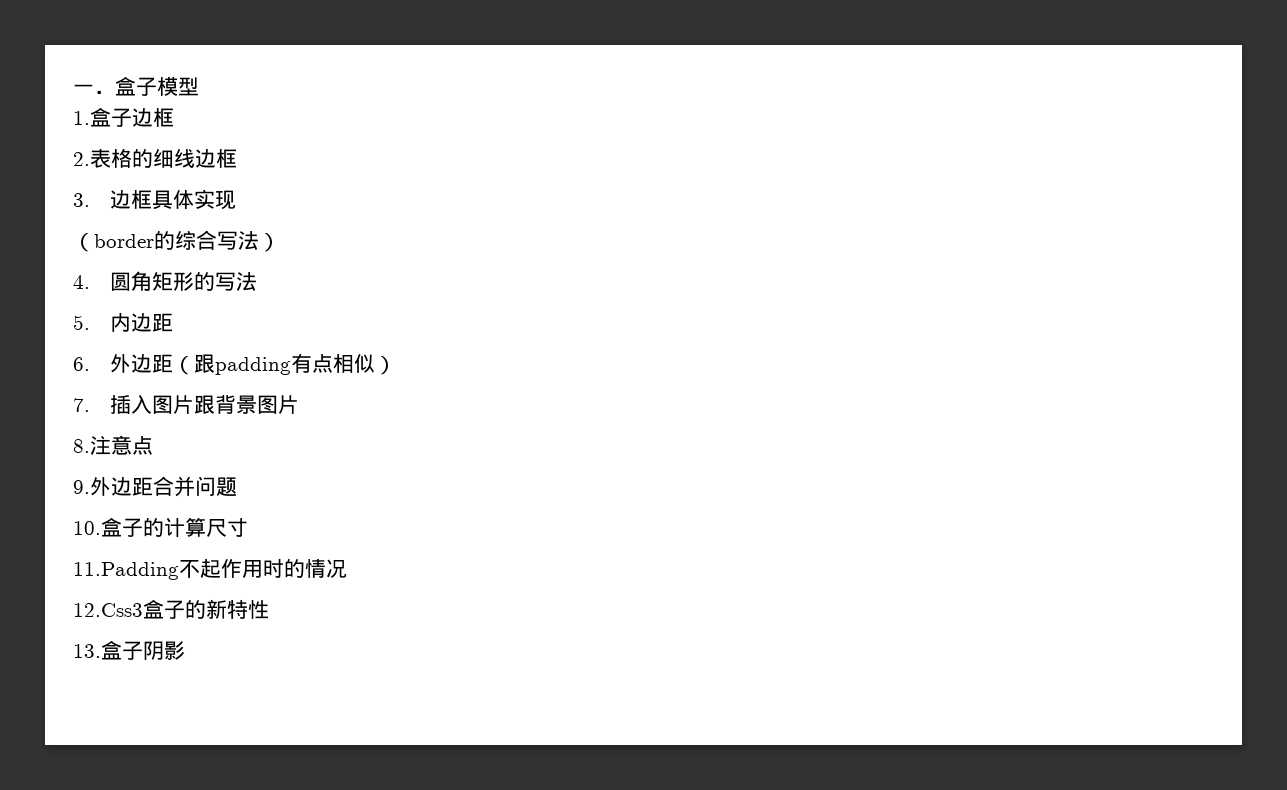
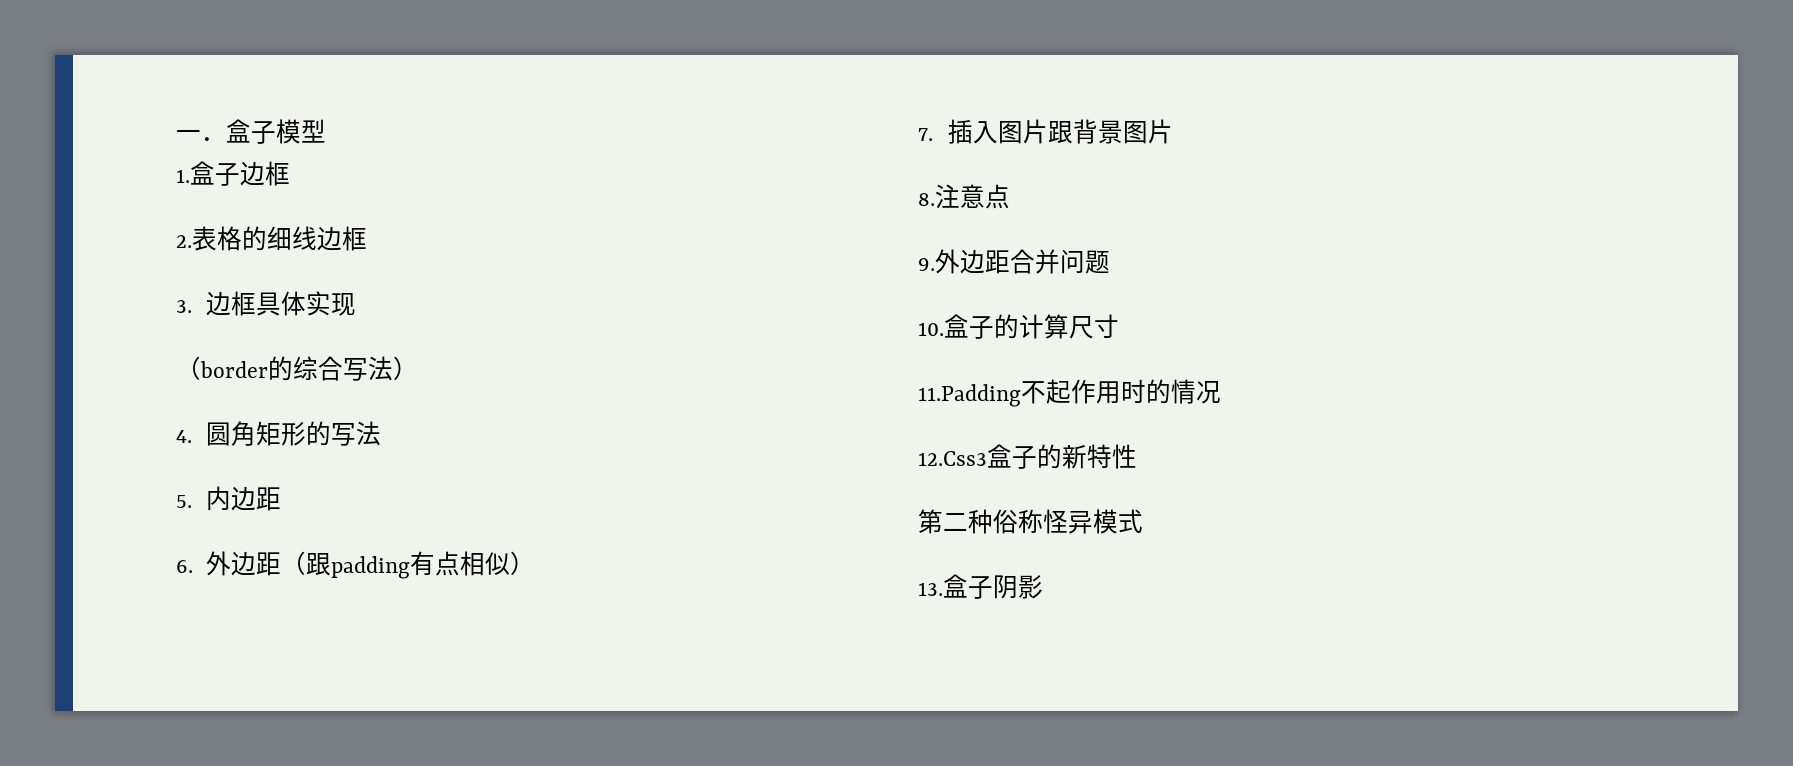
(269, 609) none -> [918,509,1143,534] // 第二种俗称怪异模式

